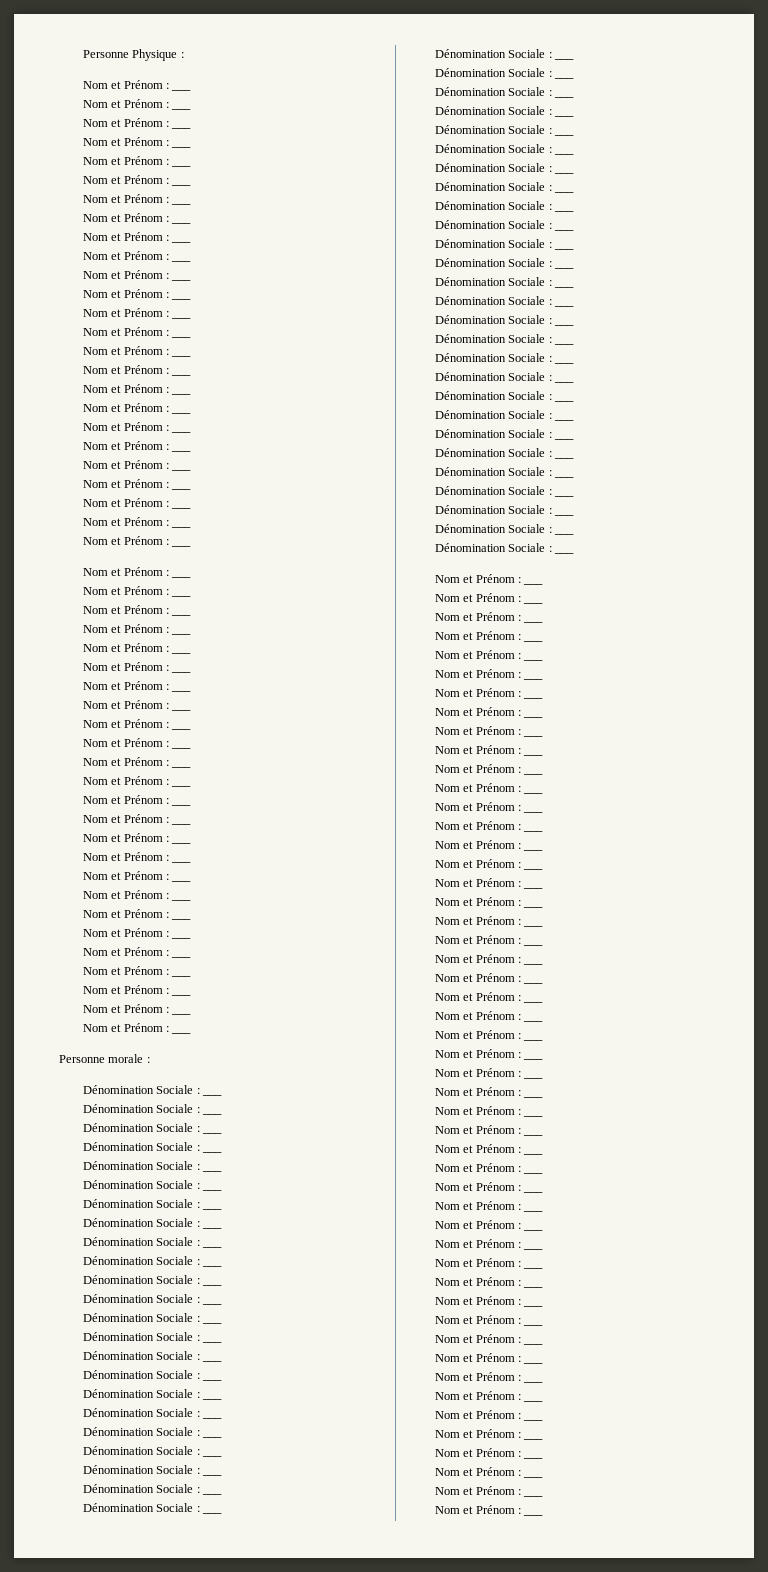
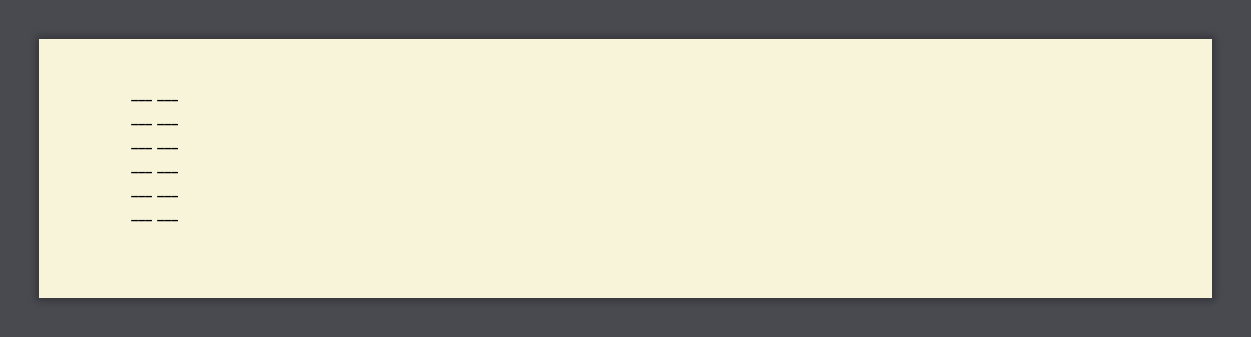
[82,49,184,61] [82,80,169,89] [171,89,192,91] [82,99,169,108] [171,108,192,110] [82,118,169,127] [171,127,192,129] [82,137,169,146] [171,146,192,148] [82,156,169,165] [171,165,192,167] [82,175,169,184] [171,184,192,186] [82,194,169,203] [171,203,192,205] [82,213,169,222] [171,222,192,224] [82,232,169,241] [171,241,192,243] [82,251,169,260] [171,260,192,262] [82,270,169,279] [171,279,192,281] [82,289,169,298] [171,298,192,300] [82,308,169,317] [171,317,192,319] [82,327,169,336] [171,336,192,338] [82,346,169,355] [171,355,192,357] [82,365,169,374] [171,374,192,376] [82,384,169,393] [171,393,192,395] [82,403,169,412] [171,412,192,414] [82,422,169,431] [171,431,192,433] [82,441,169,450] [171,450,192,452] [82,460,169,469] [171,469,192,471] [82,479,169,488] [171,488,192,490] [82,498,169,507] [171,507,192,509] [82,517,169,526] [171,526,192,528] [82,536,169,545] [171,545,192,547] [82,567,169,576] [171,576,192,578] [82,586,169,595] [171,595,192,597] [82,605,169,614] [171,614,192,616] [82,624,169,633] [171,633,192,635] [82,643,169,652] [171,652,192,654] [82,662,169,671] [171,671,192,673] [82,681,169,690] [171,690,192,692] [82,700,169,709] [171,709,192,711] [82,719,169,728] [171,728,192,730] [82,738,169,747] [171,747,192,749] [82,757,169,766] [171,766,192,768] [82,776,169,785] [171,785,192,787] [82,795,169,804] [171,804,192,806] [82,814,169,823] [171,823,192,825] [82,833,169,842] [171,842,192,844] [82,852,169,861] [171,861,192,863] [82,871,169,880] [171,880,192,882] [82,890,169,899] [171,899,192,901] [82,909,169,918] [171,918,192,920] [82,928,169,937] [171,937,192,939] [82,947,169,956] [171,956,192,958] [82,966,169,975] [171,975,192,977] [82,985,169,994] [171,994,192,996] [82,1004,169,1013] [171,1013,192,1015] [82,1023,169,1032] [171,1032,192,1034] [59,1054,150,1063] [82,1085,200,1094] [201,1094,222,1096] [82,1104,200,1113] [201,1113,222,1115] [82,1123,200,1132] [201,1132,222,1134] [82,1142,200,1151] [201,1151,222,1153] [82,1161,200,1170] [201,1170,222,1172] [82,1180,200,1189] [201,1189,222,1191] [82,1199,200,1208] [201,1208,222,1210] [82,1218,200,1227] [201,1227,222,1229] [82,1237,200,1246] [201,1246,222,1248] [82,1256,200,1265] [201,1265,222,1267] [82,1275,200,1284] [201,1284,222,1286] [82,1294,200,1303] [201,1303,222,1305] [82,1313,200,1322] [201,1322,222,1324] [82,1332,200,1341] [201,1341,222,1343] [82,1351,200,1360] [201,1360,222,1362] [82,1370,200,1379] [201,1379,222,1381] [82,1389,200,1398] [201,1398,222,1400] [82,1408,200,1417] [201,1417,222,1419] [82,1427,200,1436] [201,1436,222,1438] [82,1446,200,1455] [201,1455,222,1457] [82,1465,200,1474] [201,1474,222,1476] [82,1484,200,1493] [201,1493,222,1495] [82,1503,200,1512] [201,1512,222,1514] [434,49,552,58] [553,58,574,60] [434,68,552,77] [553,77,574,79] [434,87,552,96] [553,96,574,98] [434,106,552,115] [553,115,574,117] [434,125,552,134] [553,134,574,136] [434,144,552,153] [553,153,574,155] [434,163,552,172] [553,172,574,174] [434,182,552,191] [553,191,574,193] [434,201,552,210] [553,210,574,212] [434,220,552,229] [553,229,574,231] [434,239,552,248] [553,248,574,250] [434,258,552,267] [553,267,574,269] [434,277,552,286] [553,286,574,288] [434,296,552,305] [553,305,574,307] [434,315,552,324] [553,324,574,326] [434,334,552,343] [553,343,574,345] [434,353,552,362] [553,362,574,364] [434,372,552,381] [553,381,574,383] [434,391,552,400] [553,400,574,402] [434,410,552,419] [553,419,574,421] [434,429,552,438] [553,438,574,440] [434,448,552,457] [553,457,574,459] [434,467,552,476] [553,476,574,478] [434,486,552,495] [553,495,574,497] [434,505,552,514] [553,514,574,516] [434,524,552,533] [553,533,574,535] [434,543,552,552] [553,552,574,554] [434,574,521,583] [523,583,544,585] [434,593,521,602] [523,602,544,604] [434,612,521,621] [523,621,544,623] [434,631,521,640] [523,640,544,642] [434,650,521,659] [523,659,544,661] [434,669,521,678] [523,678,544,680] [434,688,521,697] [523,697,544,699] [434,707,521,716] [523,716,544,718] [434,726,521,735] [523,735,544,737] [434,745,521,754] [523,754,544,756] [434,764,521,773] [523,773,544,775] [434,783,521,792] [523,792,544,794] [434,802,521,811] [523,811,544,813] [434,821,521,830] [523,830,544,832] [434,840,521,849] [523,849,544,851] [434,859,521,868] [523,868,544,870] [434,878,521,887] [523,887,544,889] [434,897,521,906] [523,906,544,908] [434,916,521,925] [523,925,544,927] [434,935,521,944] [523,944,544,946] [434,954,521,963] [523,963,544,965] [434,973,521,982] [523,982,544,984] [434,992,521,1001] [523,1001,544,1003] [434,1011,521,1020] [523,1020,544,1022] [434,1030,521,1039] [523,1039,544,1041] [434,1049,521,1058] [523,1058,544,1060] [434,1068,521,1077] [523,1077,544,1079] [434,1087,521,1096] [523,1096,544,1098] [434,1106,521,1115] [523,1115,544,1117] [434,1125,521,1134] [523,1134,544,1136] [434,1144,521,1153] [523,1153,544,1155] [434,1163,521,1172] [523,1172,544,1174] [434,1182,521,1191] [523,1191,544,1193] [434,1201,521,1210] [523,1210,544,1212] [434,1220,521,1229] [523,1229,544,1231] [434,1239,521,1248] [523,1248,544,1250] [434,1258,521,1267] [523,1267,544,1269] [434,1277,521,1286] [523,1286,544,1288] [434,1296,521,1305] [523,1305,544,1307] [434,1315,521,1324] [523,1324,544,1326] [434,1334,521,1343] [523,1343,544,1345] [434,1353,521,1362] [523,1362,544,1364] [434,1372,521,1381] [523,1381,544,1383] [434,1391,521,1400] [523,1400,544,1402] [434,1410,521,1419] [523,1419,544,1421] [434,1429,521,1438] [523,1438,544,1440] [434,1448,521,1457] [523,1457,544,1459] [434,1467,521,1476] [523,1476,544,1478] [434,1486,521,1495] [523,1495,544,1497] [434,1505,521,1514] Personne Physique : // Nom et Prénom : ___ // Nom et Prénom : ___ // Nom et Prénom : ___ // Nom et Prénom : ___ // Nom et Prénom : ___ // Nom et Prénom : ___ // Nom et Prénom : ___ // Nom et Prénom : ___ // Nom et Prénom : ___ // Nom et Prénom : ___ // Nom et Prénom : ___ // Nom et Prénom : ___ // Nom et Prénom : ___ // Nom et Prénom : ___ // Nom et Prénom : ___ // Nom et Prénom : ___ // Nom et Prénom : ___ // Nom et Prénom : ___ // Nom et Prénom : ___ // Nom et Prénom : ___ // Nom et Prénom : ___ // Nom et Prénom : ___ // Nom et Prénom : ___ // Nom et Prénom : ___ // Nom et Prénom : ___ // Nom et Prénom : ___ // Nom et Prénom : ___ // Nom et Prénom : ___ // Nom et Prénom : ___ // Nom et Prénom : ___ // Nom et Prénom : ___ // Nom et Prénom : ___ // Nom et Prénom : ___ // Nom et Prénom : ___ // Nom et Prénom : ___ // Nom et Prénom : ___ // Nom et Prénom : ___ // Nom et Prénom : ___ // Nom et Prénom : ___ // Nom et Prénom : ___ // Nom et Prénom : ___ // Nom et Prénom : ___ // Nom et Prénom : ___ // Nom et Prénom : ___ // Nom et Prénom : ___ // Nom et Prénom : ___ // Nom et Prénom : ___ // Nom et Prénom : ___ // Nom et Prénom : ___ // Nom et Prénom : ___ // Personne morale : // Dénomination Sociale : ___ // Dénomination Sociale : ___ // Dénomination Sociale : ___ // Dénomination Sociale : ___ // Dénomination Sociale : ___ // Dénomination Sociale : ___ // Dénomination Sociale : ___ // Dénomination Sociale : ___ // Dénomination Sociale : ___ // Dénomination Sociale : ___ // Dénomination Sociale : ___ // Dénomination Sociale : ___ // Dénomination Sociale : ___ // Dénomination Sociale : ___ // Dénomination Sociale : ___ // Dénomination Sociale : ___ // Dénomination Sociale : ___ // Dénomination Sociale : ___ // Dénomination Sociale : ___ // Dénomination Sociale : ___ // Dénomination Sociale : ___ // Dénomination Sociale : ___ // Dénomination Sociale : ___ // Dénomination Sociale : ___ // Dénomination Sociale : ___ // Dénomination Sociale : ___ // Dénomination Sociale : ___ // Dénomination Sociale : ___ // Dénomination Sociale : ___ // Dénomination Sociale : ___ // Dénomination Sociale : ___ // Dénomination Sociale : ___ // Dénomination Sociale : ___ // Dénomination Sociale : ___ // Dénomination Sociale : ___ // Dénomination Sociale : ___ // Dénomination Sociale : ___ // Dénomination Sociale : ___ // Dénomination Sociale : ___ // Dénomination Sociale : ___ // Dénomination Sociale : ___ // Dénomination Sociale : ___ // Dénomination Sociale : ___ // Dénomination Sociale : ___ // Dénomination Sociale : ___ // Dénomination Sociale : ___ // Dénomination Sociale : ___ // Dénomination Sociale : ___ // Dénomination Sociale : ___ // Dénomination Sociale : ___ // Nom et Prénom : ___ // Nom et Prénom : ___ // Nom et Prénom : ___ // Nom et Prénom : ___ // Nom et Prénom : ___ // Nom et Prénom : ___ // Nom et Prénom : ___ // Nom et Prénom : ___ // Nom et Prénom : ___ // Nom et Prénom : ___ // Nom et Prénom : ___ // Nom et Prénom : ___ // Nom et Prénom : ___ // Nom et Prénom : ___ // Nom et Prénom : ___ // Nom et Prénom : ___ // Nom et Prénom : ___ // Nom et Prénom : ___ // Nom et Prénom : ___ // Nom et Prénom : ___ // Nom et Prénom : ___ // Nom et Prénom : ___ // Nom et Prénom : ___ // Nom et Prénom : ___ // Nom et Prénom : ___ // Nom et Prénom : ___ // Nom et Prénom : ___ // Nom et Prénom : ___ // Nom et Prénom : ___ // Nom et Prénom : ___ // Nom et Prénom : ___ // Nom et Prénom : ___ // Nom et Prénom : ___ // Nom et Prénom : ___ // Nom et Prénom : ___ // Nom et Prénom : ___ // Nom et Prénom : ___ // Nom et Prénom : ___ // Nom et Prénom : ___ // Nom et Prénom : ___ // Nom et Prénom : ___ // Nom et Prénom : ___ // Nom et Prénom : ___ // Nom et Prénom : ___ // Nom et Prénom : ___ // Nom et Prénom : ___ // Nom et Prénom : ___ // Nom et Prénom : ___ // Nom et Prénom : ___ // Nom et Prénom : -> [130,99,178,102] [130,123,178,126] [130,147,178,150] [130,171,178,174] [130,195,178,198] [130,219,152,222] ___ ___ // ___ ___ // ___ ___ // ___ ___ // ___ ___ // ___

